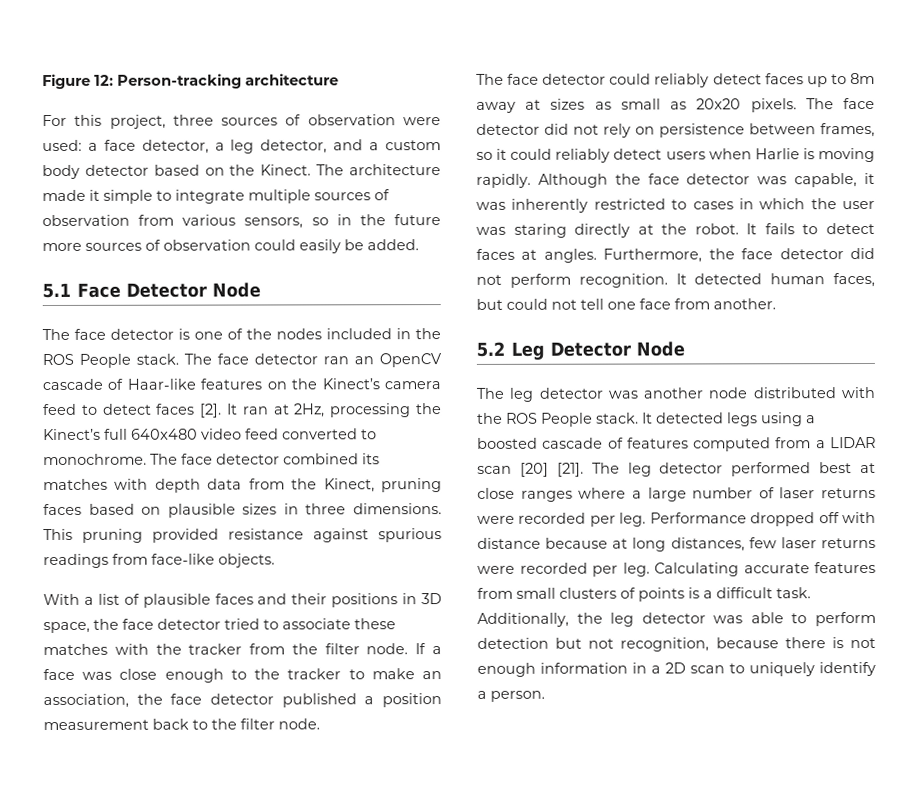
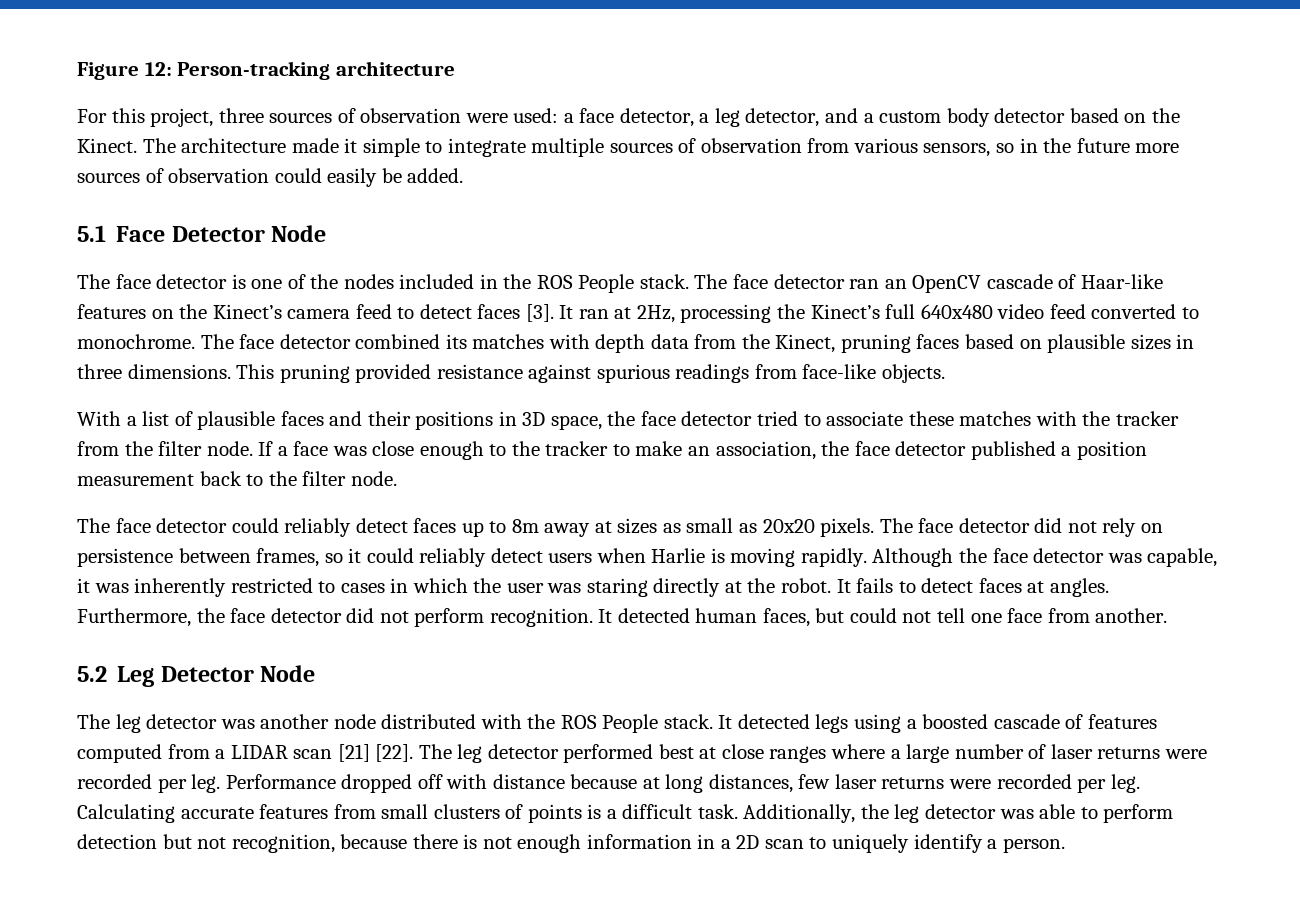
[200,403,223,418] [2]. -> [525,304,554,322] [3].
[519,462,584,477] [20] [21]. -> [337,744,414,762] [21] [22].

